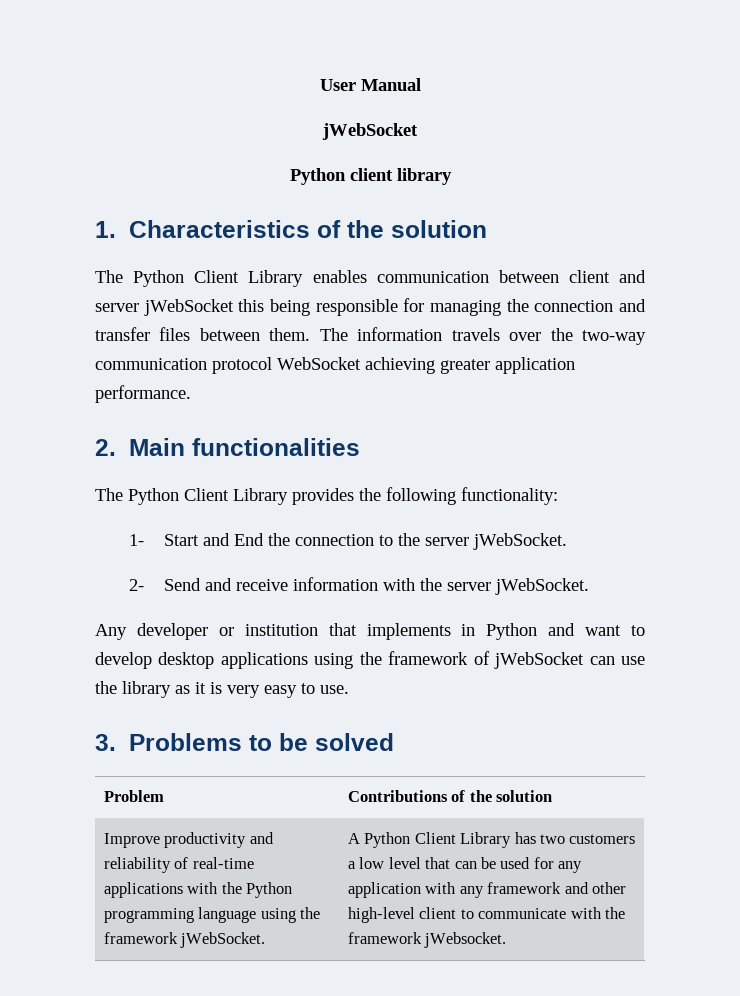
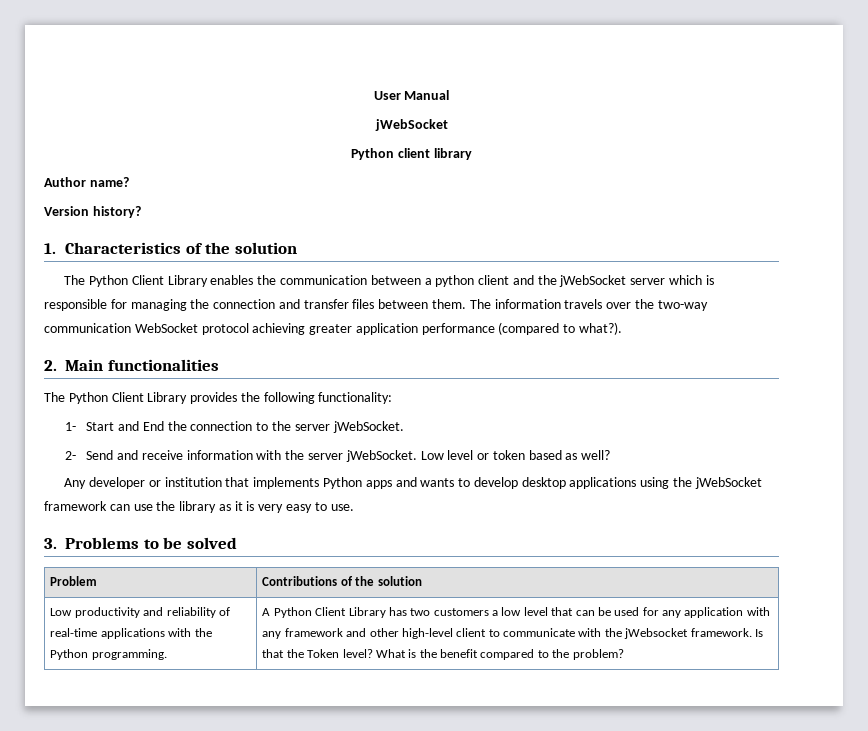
(452, 176) none -> [44,177,129,187] [44,206,141,218] // Author name? // Version history?
(367, 276) none -> [257,275,277,285] the
[568,270,646,283] [95,299,310,316] client and server jWebSocket this being -> [424,275,714,287] a python client and the jWebSocket server which is
[212,357,361,374] protocol WebSocket -> [134,323,249,335] WebSocket protocol
[95,385,191,403] performance. -> [421,322,623,335] performance (compared to what?).
(589, 586) none -> [420,450,611,460] Low level or token based as well?
[461,623,622,640] in Python and want -> [322,477,455,489] Python apps and wants
[388,651,585,669] framework of jWebSocket -> [694,477,762,489] [44,501,107,511] jWebSocket framework
[103,833,160,848] Improve -> [50,608,73,616] Low
[103,907,321,923] [103,932,266,948] programming language using the framework jWebSocket. -> [91,649,167,660] programming.
[347,932,507,948] framework jWebsocket. -> [624,628,763,639] [262,649,624,660] jWebsocket framework. Is that the Token level? What is the benefit compared to the problem?

